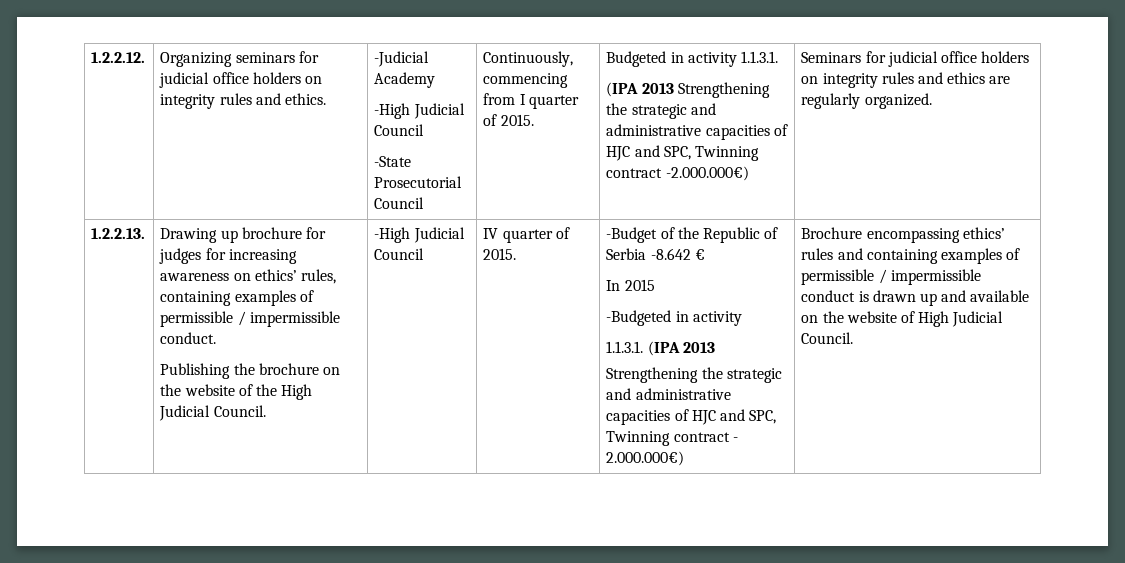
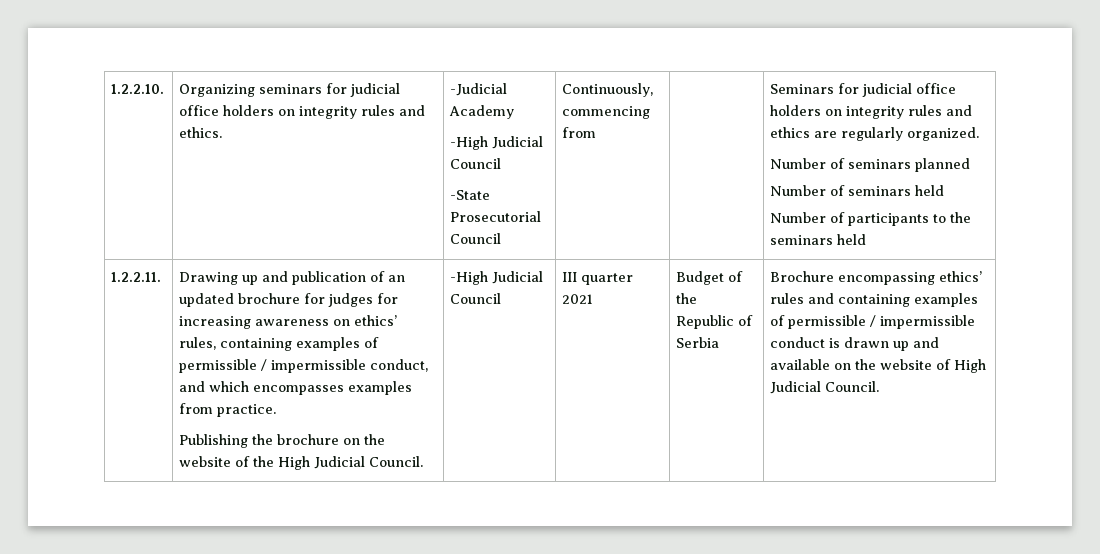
[91,52,146,63] 1.2.2.12. -> [111,84,165,94] 1.2.2.10.
[519,94,579,109] [483,114,534,126] [606,51,778,67] [606,82,770,98] [606,103,716,119] [606,124,788,140] [606,145,759,161] [606,166,749,181] I quarter of 2015. | Budgeted in activity 1.1.3.1. // (IPA 2013 Strengthening the strategic and administrative capacities of HJC and SPC, Twinning contract -2.000.000€) -> (597, 132) |
[91,228,146,239] [160,228,238,243] // 1.2.2.13. | Drawing up -> [770,158,971,172] [770,185,945,196] [770,212,972,226] [770,234,867,245] [111,272,162,282] [179,271,406,285] [179,293,235,307] // Number of seminars planned // Number of seminars held // Number of participants to the seminars held // 1.2.2.11. | Drawing up and publication of an updated
[160,332,217,344] conduct. -> [370,359,429,372] [179,381,413,395] [179,403,277,417] conduct, and which encompasses examples from practice.
[483,227,570,243] [483,248,517,260] [606,227,658,243] IV quarter of 2015. | -Budget -> [562,272,634,285] [562,294,594,304] [676,271,725,285] III quarter 2021 | Budget
[650,248,705,260] [606,279,655,291] [606,310,742,326] [606,341,715,356] [606,367,782,383] [606,388,731,400] [606,409,777,425] [606,431,738,446] [606,451,685,466] -8.642 € // In 2015 // -Budgeted in activity // 1.1.3.1. (IPA 2013 // Strengthening the strategic and administrative capacities of HJC and SPC, Twinning contract - 2.000.000€) -> (720, 342) none

